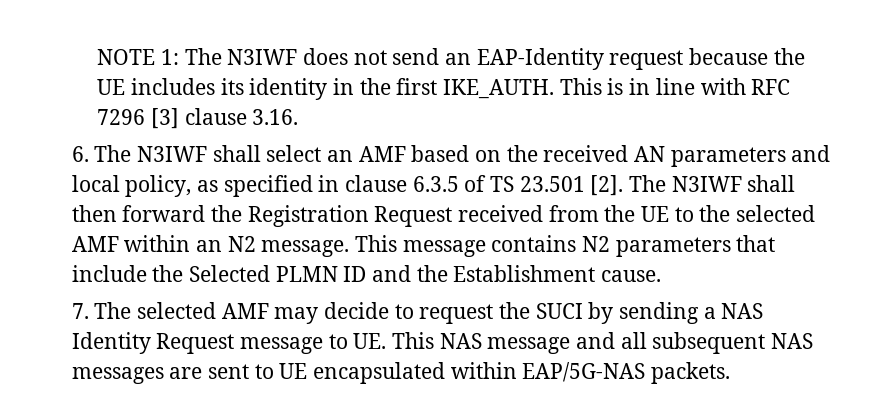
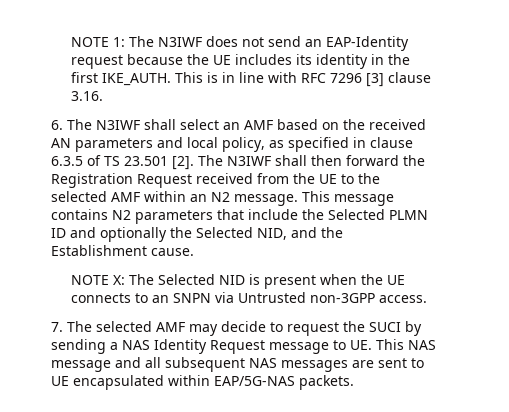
[416,265,662,282] the Establishment cause. -> [100,227,344,242] [51,245,195,256] [71,274,406,289] [71,292,428,303] optionally the Selected NID, and the Establishment cause. // NOTE X: The Selected NID is present when the UE connects to an SNPN via Untrusted non-3GPP access.

